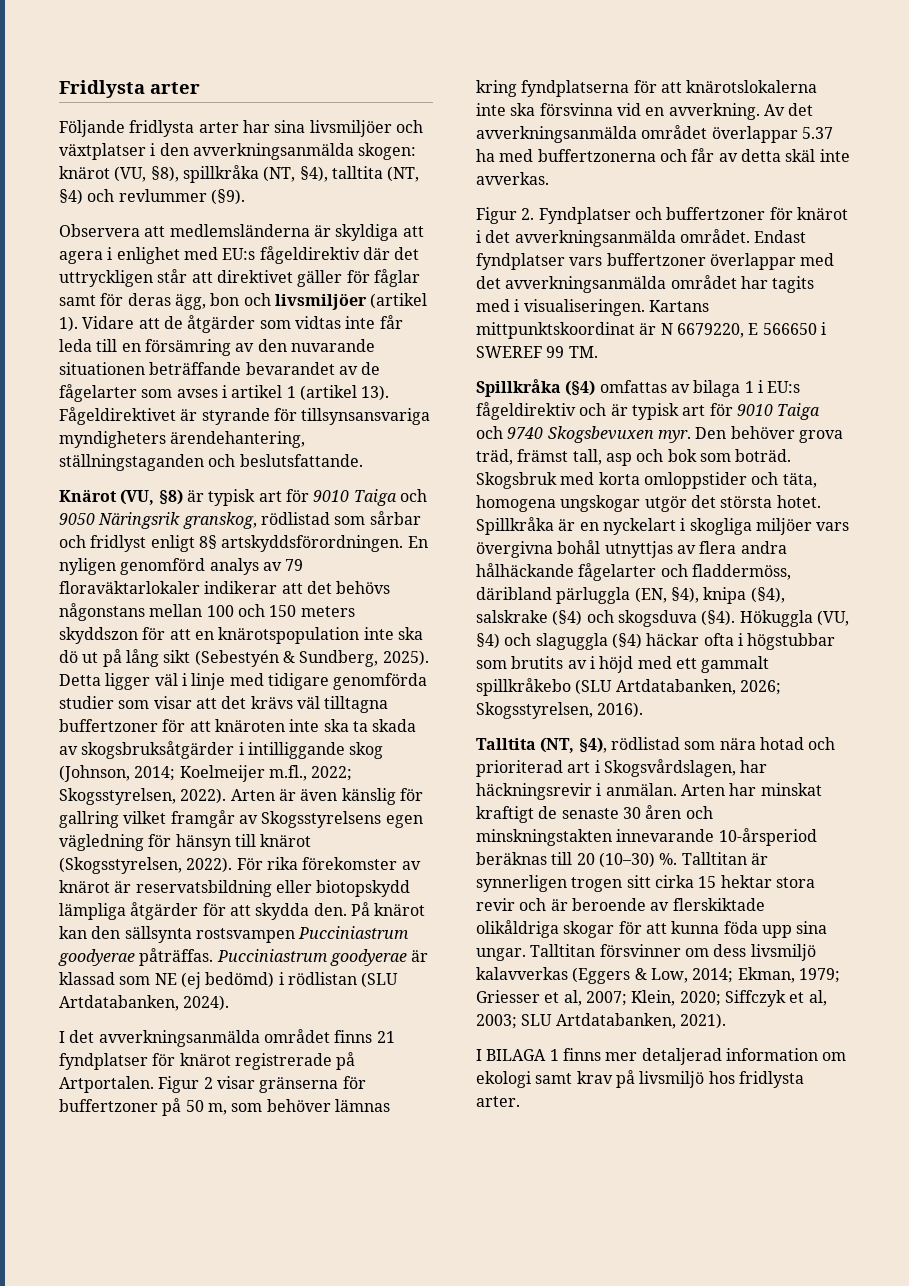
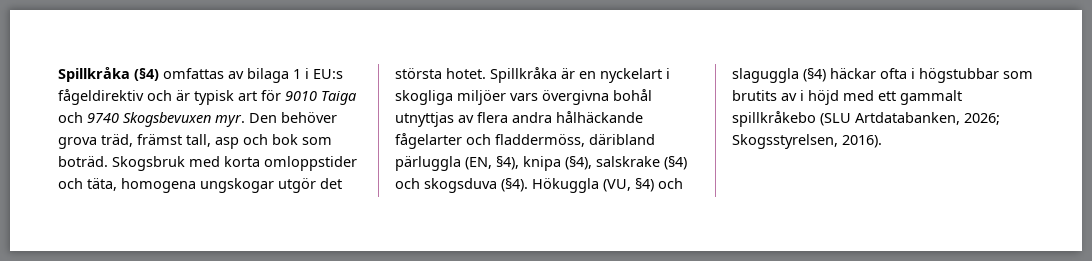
[59,80,200,98] [59,120,423,137] [59,143,417,160] [59,165,420,183] [59,189,245,205] [59,224,424,241] [59,246,420,264] [59,269,420,287] [59,293,428,310] [59,315,403,333] [59,339,375,356] [59,362,381,375] [59,384,390,402] [59,407,431,425] [59,431,306,448] [59,454,363,471] [59,489,427,506] [59,511,421,529] [59,535,428,552] [59,558,304,575] [59,581,391,594] [59,603,355,621] [59,627,423,644] [59,649,429,667] [59,673,428,690] [59,696,389,713] [59,719,417,732] [59,741,384,759] [59,765,353,782] [59,788,423,805] [59,810,423,828] [59,834,312,851] [59,857,421,874] [59,880,411,897] [59,902,426,920] [59,926,410,943] [58,948,429,966] [59,972,399,989] [59,995,230,1011] [59,1029,395,1047] [59,1052,356,1070] [59,1076,366,1093] [59,1098,390,1116] [476,80,818,97] [476,103,814,120] [476,125,833,143] [476,148,850,162] [476,172,549,185] [476,207,848,224] [476,229,807,247] [476,253,835,270] [476,275,815,293] [476,299,709,316] [476,322,826,339] [476,346,598,358] Fridlysta arter // Följande fridlysta arter har sina livsmiljöer och växtplatser i den avverkningsanmälda skogen: knärot (VU, §8), spillkråka (NT, §4), talltita (NT, §4) och revlummer (§9). // Observera att medlemsländerna är skyldiga att agera i enlighet med EU:s fågeldirektiv där det uttryckligen står att direktivet gäller för fåglar samt för deras ägg, bon och livsmiljöer (artikel 1). Vidare att de åtgärder som vidtas inte får leda till en försämring av den nuvarande situationen beträffande bevarandet av de fågelarter som avses i artikel 1 (artikel 13). Fågeldirektivet är styrande för tillsynsansvariga myndigheters ärendehantering, ställningstaganden och beslutsfattande. // Knärot (VU, §8) är typisk art för 9010 Taiga och 9050 Näringsrik granskog, rödlistad som sårbar och fridlyst enligt 8§ artskyddsförordningen. En nyligen genomförd analys av 79 floraväktarlokaler indikerar att det behövs någonstans mellan 100 och 150 meters skyddszon för att en knärotspopulation inte ska dö ut på lång sikt (Sebestyén & Sundberg, 2025). Detta ligger väl i linje med tidigare genomförda studier som visar att det krävs väl tilltagna buffertzoner för att knäroten inte ska ta skada av skogsbruksåtgärder i intilliggande skog (Johnson, 2014; Koelmeijer m.fl., 2022; Skogsstyrelsen, 2022). Arten är även känslig för gallring vilket framgår av Skogsstyrelsens egen vägledning för hänsyn till knärot (Skogsstyrelsen, 2022). För rika förekomster av knärot är reservatsbildning eller biotopskydd lämpliga åtgärder för att skydda den. På knärot kan den sällsynta rostsvampen Pucciniastrum goodyerae påträffas. Pucciniastrum goodyerae är klassad som NE (ej bedömd) i rödlistan (SLU Artdatabanken, 2024). // I det avverkningsanmälda området finns 21 fyndplatser för knärot registrerade på Artportalen. Figur 2 visar gränserna för buffertzoner på 50 m, som behöver lämnas kring fyndplatserna för att knärotslokalerna inte ska försvinna vid en avverkning. Av det avverkningsanmälda området överlappar 5.37 ha med buffertzonerna och får av detta skäl inte avverkas. // Figur 2. Fyndplatser och buffertzoner för knärot i det avverkningsanmälda området. Endast fyndplatser vars buffertzoner överlappar med det avverkningsanmälda området har tagits med i visualiseringen. Kartans mittpunktskoordinat är N 6679220, E 566650 i SWEREF 99 TM. // -> (58, 74) none
[476,737,836,753] [476,759,768,777] [476,783,822,800] [476,805,713,823] [476,828,817,846] [476,852,768,868] [476,875,815,892] [476,898,765,911] [476,920,828,938] [476,944,816,961] [476,967,840,984] [476,990,827,1007] [476,1013,726,1029] [476,1048,847,1065] [476,1070,804,1088] [476,1096,520,1107] // Talltita (NT, §4), rödlistad som nära hotad och prioriterad art i Skogsvårdslagen, har häckningsrevir i anmälan. Arten har minskat kraftigt de senaste 30 åren och minskningstakten innevarande 10-årsperiod beräknas till 20 (10–30) %. Talltitan är synnerligen trogen sitt cirka 15 hektar stora revir och är beroende av flerskiktade olikåldriga skogar för att kunna föda upp sina ungar. Talltitan försvinner om dess livsmiljö kalavverkas (Eggers & Low, 2014; Ekman, 1979; Griesser et al, 2007; Klein, 2020; Siffczyk et al, 2003; SLU Artdatabanken, 2021). // I BILAGA 1 finns mer detaljerad information om ekologi samt krav på livsmiljö hos fridlysta arter. -> (882, 141) none

